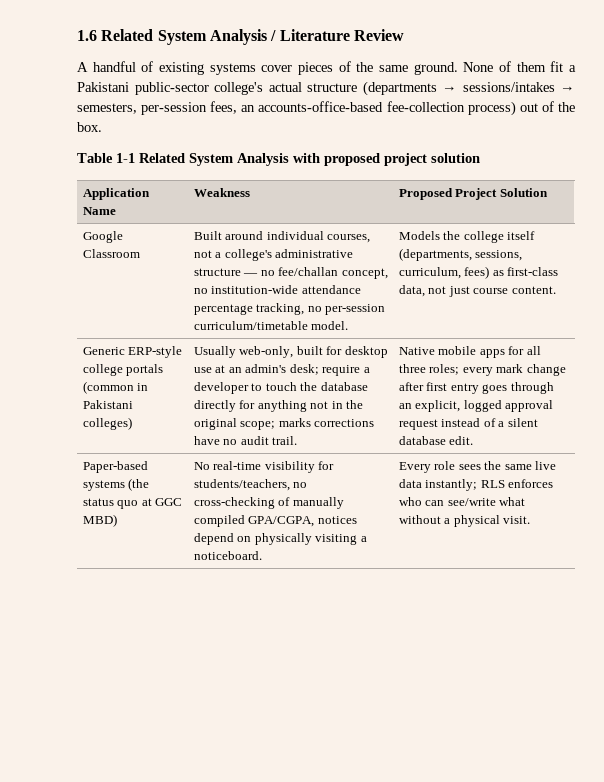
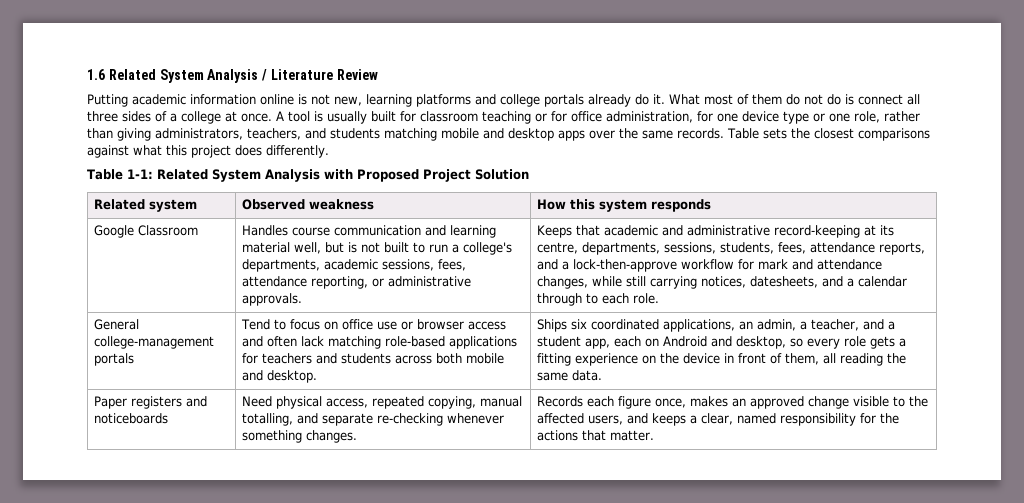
[77,61,577,75] [77,81,575,96] [77,101,575,116] [77,122,102,132] [77,153,135,163] A handful of existing systems cover pieces of the same ground. None of them fit a Pakistani public-sector college's actual structure (departments → sessions/intakes → semesters, per-session fees, an accounts-office-based fee-collection process) out of the box. // Table 1-1 -> [87,94,920,107] [87,111,920,124] [87,128,930,141] [87,145,329,158] [87,169,153,180] Putting academic information online is not new, learning platforms and college portals already do it. What most of them do not do is connect all three sides of a college at once. A tool is usually built for classroom teaching or for office administration, for one device type or one role, rather than giving administrators, teachers, and students matching mobile and desktop apps over the same records. Table sets the closest comparisons against what this project does differently. // Table 1-1:
[324,153,480,166] [82,188,150,200] [82,207,116,215] [193,188,250,197] [398,188,548,200] [82,231,123,243] [82,249,140,258] [193,231,371,243] [193,249,354,261] [193,267,388,279] [193,285,361,294] [193,303,386,315] [193,321,349,330] [398,231,536,243] [398,248,523,261] [398,266,559,279] [398,285,556,297] [82,346,183,358] [82,364,164,376] [82,381,149,394] [82,400,133,409] [82,417,132,430] [193,346,388,358] [193,364,370,376] [193,382,368,394] [193,400,364,412] [193,418,375,430] [193,436,298,445] [398,346,541,358] [398,364,566,376] [398,382,554,394] [398,400,554,412] [398,418,538,430] [398,436,474,445] [82,461,148,473] [82,478,150,491] [82,498,183,509] [82,514,117,527] [193,461,335,473] [193,479,308,491] [193,497,344,509] [193,515,357,527] [193,533,367,545] [193,551,262,560] [398,461,557,473] [398,479,554,491] [398,497,526,506] [398,515,531,527] proposed project solution // Application Name | Weakness | Proposed Project Solution // Google Classroom | Built around individual courses, not a college's administrative structure — no fee/challan concept, no institution-wide attendance percentage tracking, no per-session curriculum/timetable model. | Models the college itself (departments, sessions, curriculum, fees) as first-class data, not just course content. // Generic ERP-style college portals (common in Pakistani colleges) | Usually web-only, built for desktop use at an admin's desk; require a developer to touch the database directly for anything not in the original scope; marks corrections have no audit trail. | Native mobile apps for all three roles; every mark change after first entry goes through an explicit, logged approval request instead of a silent database edit. // Paper-based systems (the status quo at GGC MBD) | No real-time visibility for students/teachers, no cross-checking of manually compiled GPA/CGPA, notices depend on physically visiting a noticeboard. | Every role sees the same live data instantly; RLS enforces who can see/write what without a physical visit. -> [356,169,529,182] [93,199,197,212] [241,199,374,210] [536,199,711,212] [93,225,198,238] [241,225,496,238] [241,242,512,255] [241,259,466,272] [241,276,471,289] [241,293,302,306] [536,225,894,238] [536,242,925,255] [536,259,882,272] [536,276,907,289] [536,293,659,306] [93,319,139,330] [93,336,214,349] [93,353,134,366] [240,319,506,330] [241,336,517,349] [241,353,504,364] [241,370,317,383] [536,319,895,332] [536,336,906,349] [536,353,906,366] [536,370,602,381] [93,396,207,409] [93,413,168,424] [241,396,522,409] [241,413,504,426] [241,430,357,443] [536,396,928,409] [536,413,899,426] [536,430,654,441] Proposed Project Solution // Related system | Observed weakness | How this system responds // Google Classroom | Handles course communication and learning material well, but is not built to run a college's departments, academic sessions, fees, attendance reporting, or administrative approvals. | Keeps that academic and administrative record-keeping at its centre, departments, sessions, students, fees, attendance reports, and a lock-then-approve workflow for mark and attendance changes, while still carrying notices, datesheets, and a calendar through to each role. // General college-management portals | Tend to focus on office use or browser access and often lack matching role-based applications for teachers and students across both mobile and desktop. | Ships six coordinated applications, an admin, a teacher, and a student app, each on Android and desktop, so every role gets a fitting experience on the device in front of them, all reading the same data. // Paper registers and noticeboards | Need physical access, repeated copying, manual totalling, and separate re-checking whenever something changes. | Records each figure once, makes an approved change visible to the affected users, and keeps a clear, named responsibility for the actions that matter.

